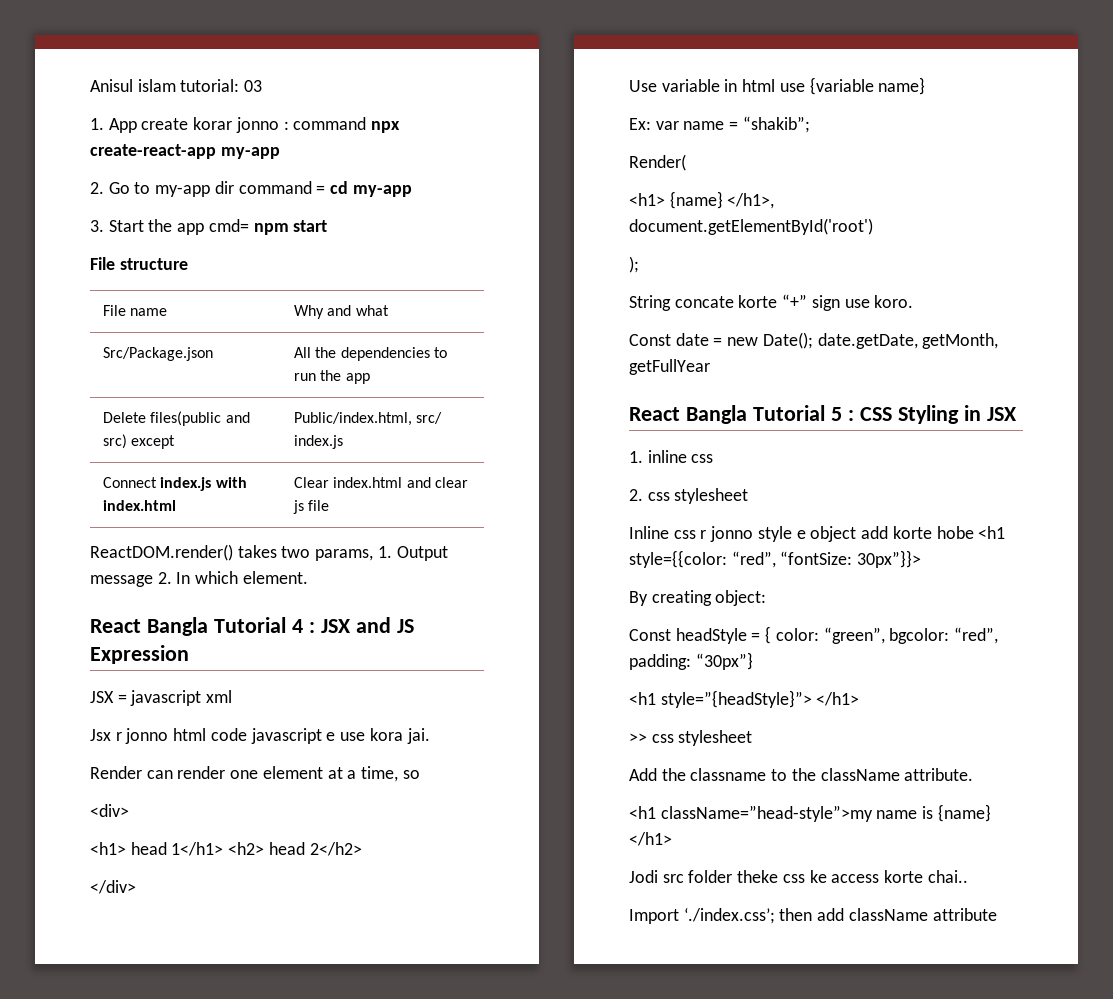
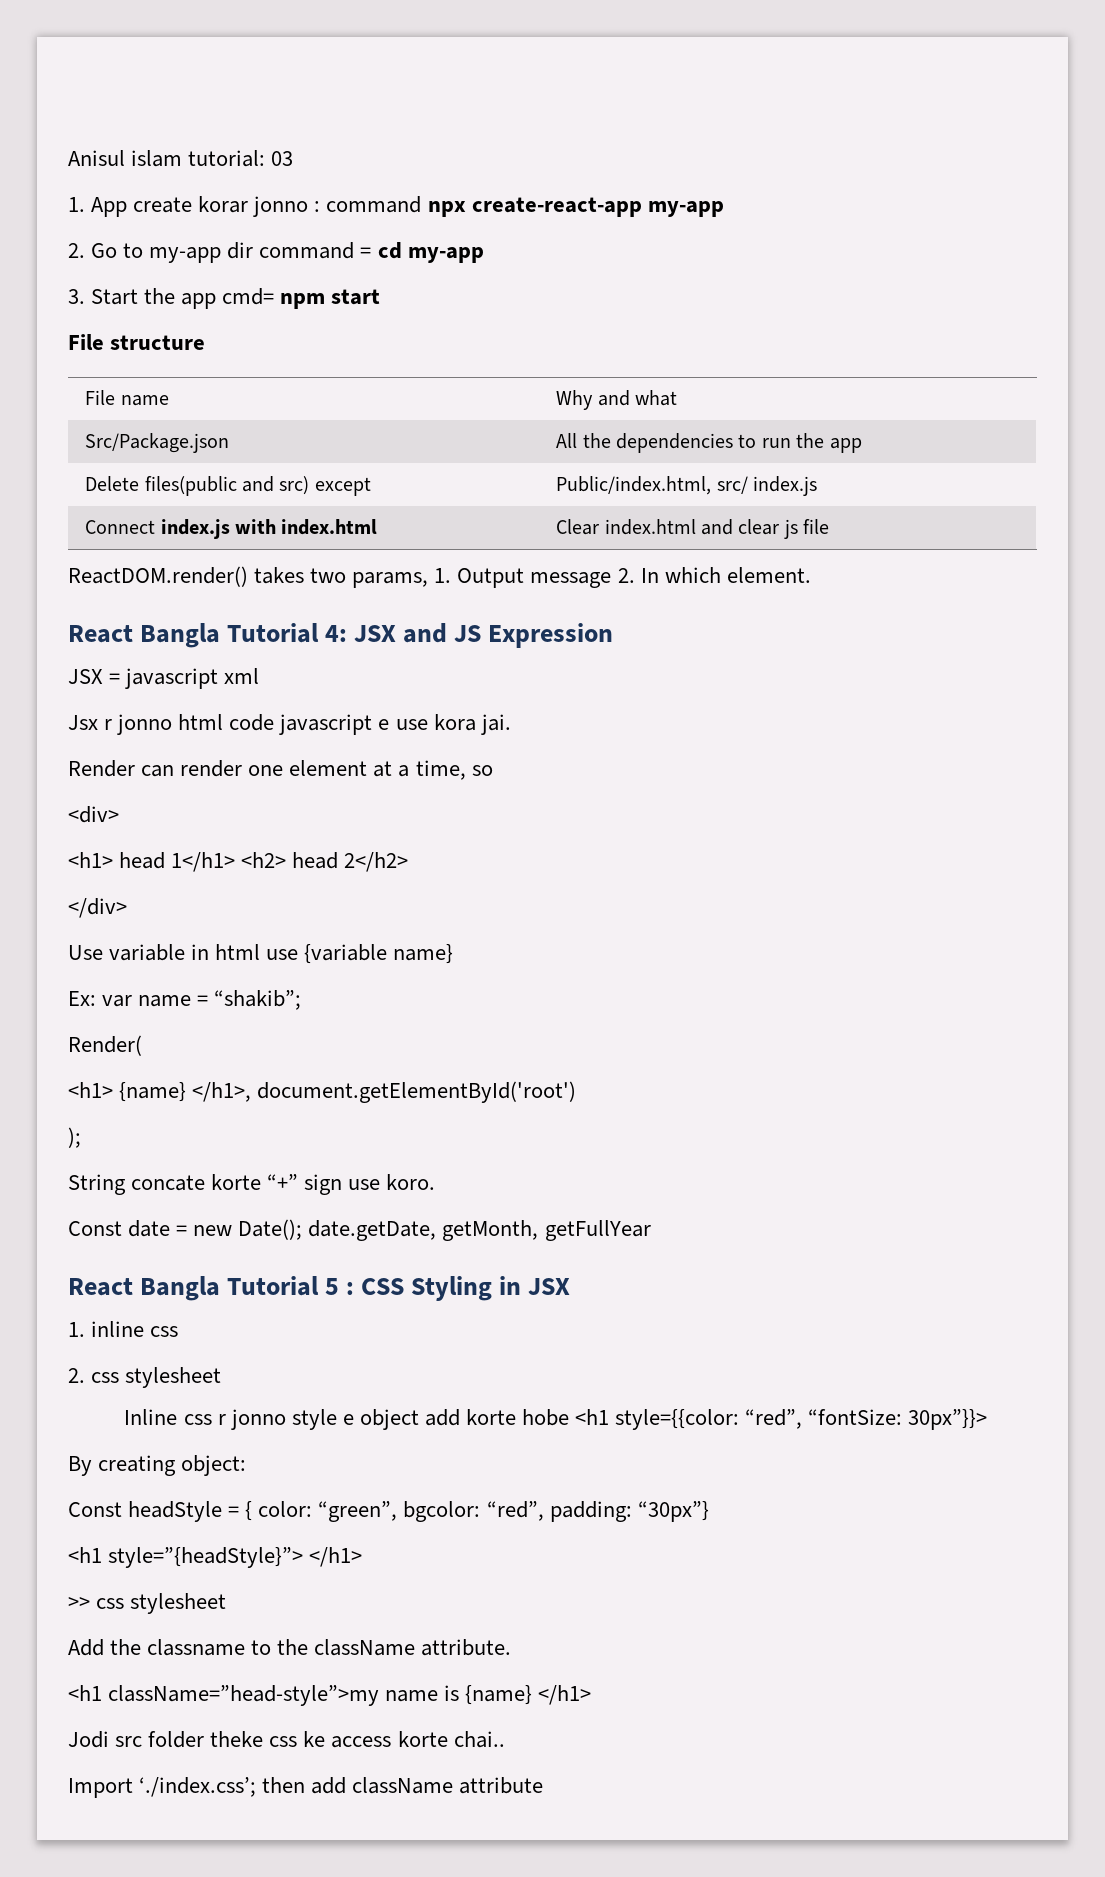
[291,619,315,633] 4 : -> [325,625,348,642] 4:

